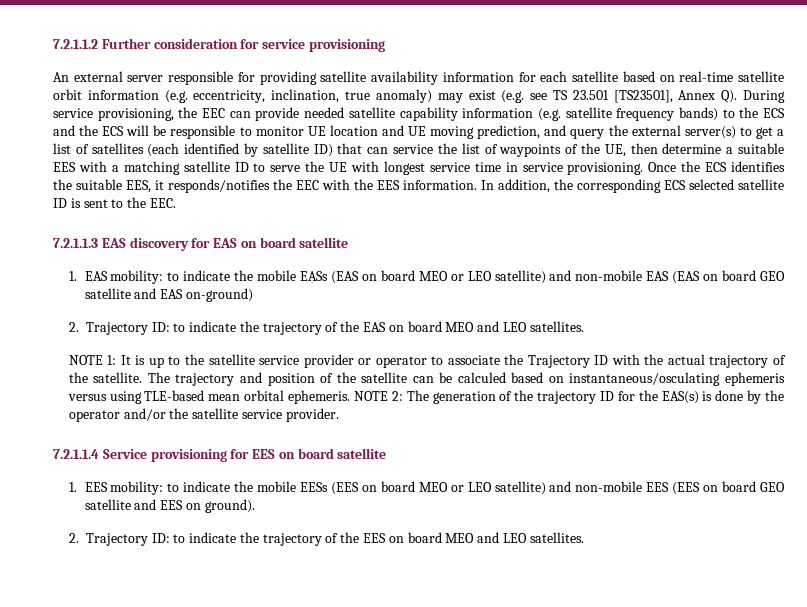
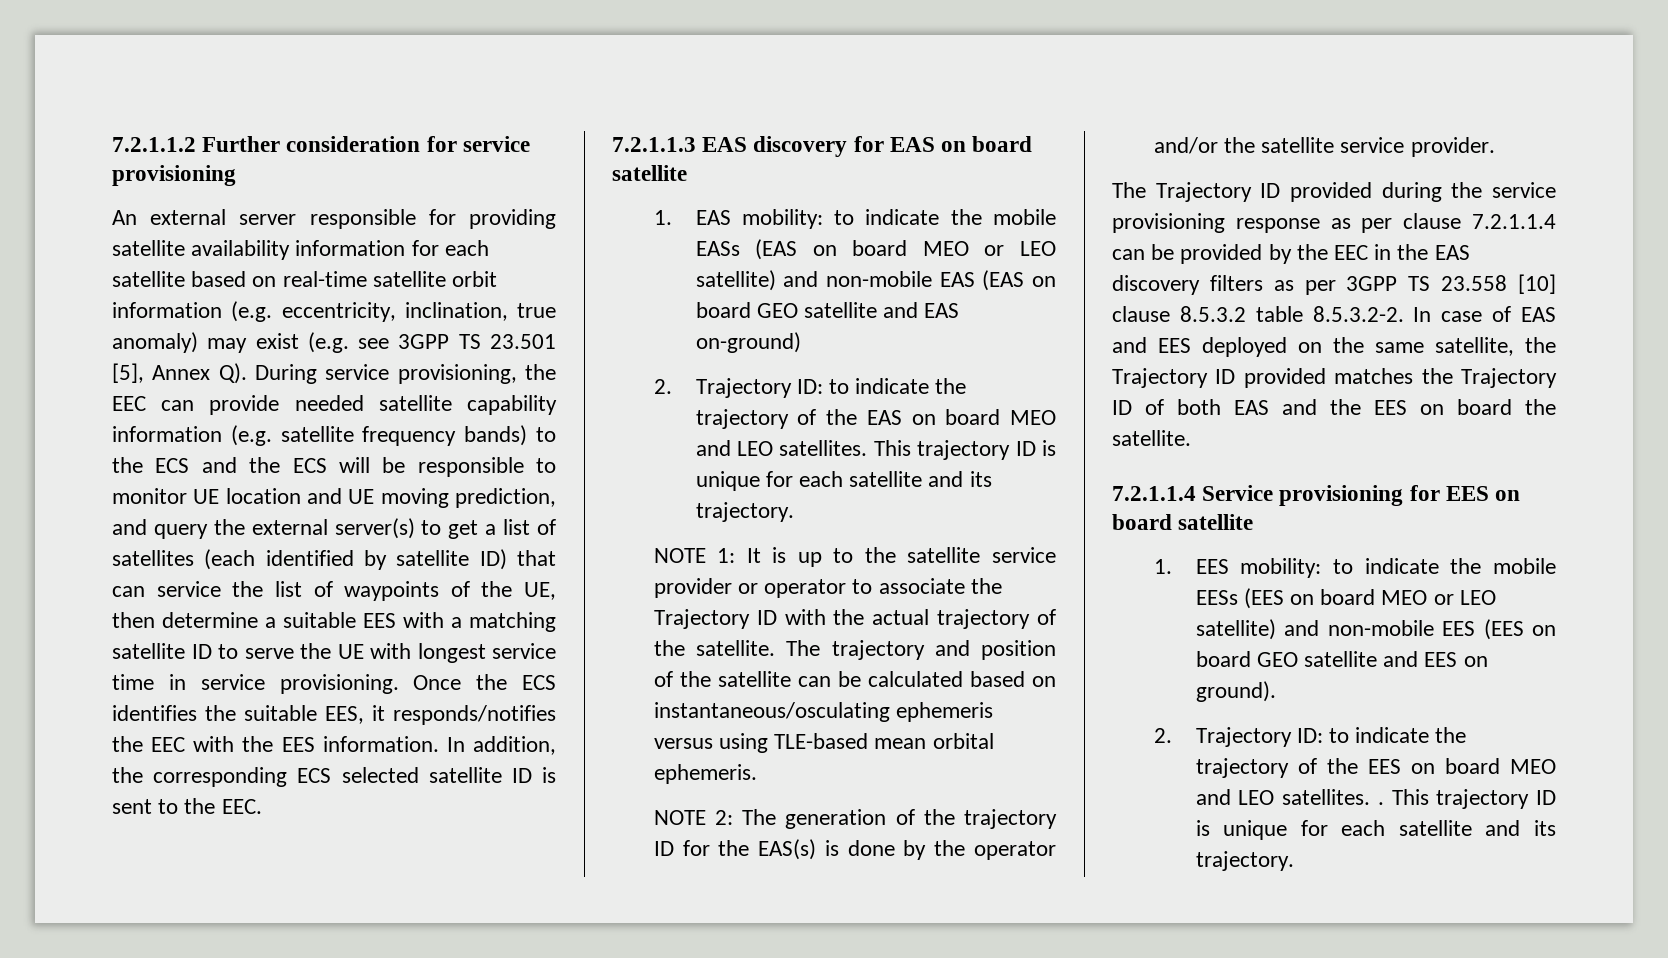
(548, 96) none -> [398,334,450,349] 3GPP
[613,90,673,103] [TS23501], -> [112,363,144,383] [5],
(584, 326) none -> [873,440,1056,460] [695,471,992,491] [695,502,794,522] This trajectory ID is unique for each satellite and its trajectory.
[457,372,506,383] calculed -> [867,671,963,687] calculated
(351, 397) none -> (757, 774) //
(339, 415) none -> [1112,182,1556,202] [1112,213,1556,233] [1112,244,1470,264] [1112,274,1556,295] [1112,306,1556,322] [1112,337,1556,357] [1112,368,1557,388] [1112,399,1556,415] [1112,430,1191,446] // The Trajectory ID provided during the service provisioning response as per clause 7.2.1.1.4 can be provided by the EEC in the EAS discovery filters as per 3GPP TS 23.558 [10] clause 8.5.3.2 table 8.5.3.2-2. In case of EAS and EES deployed on the same satellite, the Trajectory ID provided matches the Trajectory ID of both EAS and the EES on board the satellite.
(584, 537) none -> [1377,789,1556,809] [1195,820,1556,840] [1195,851,1294,871] . This trajectory ID is unique for each satellite and its trajectory.

